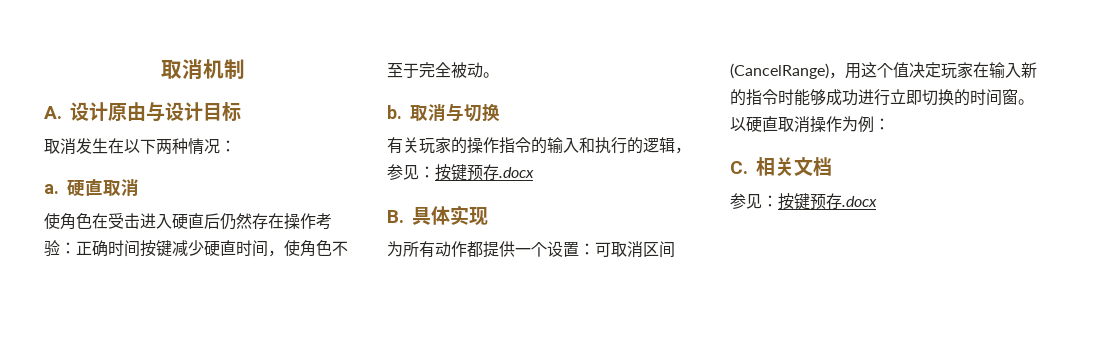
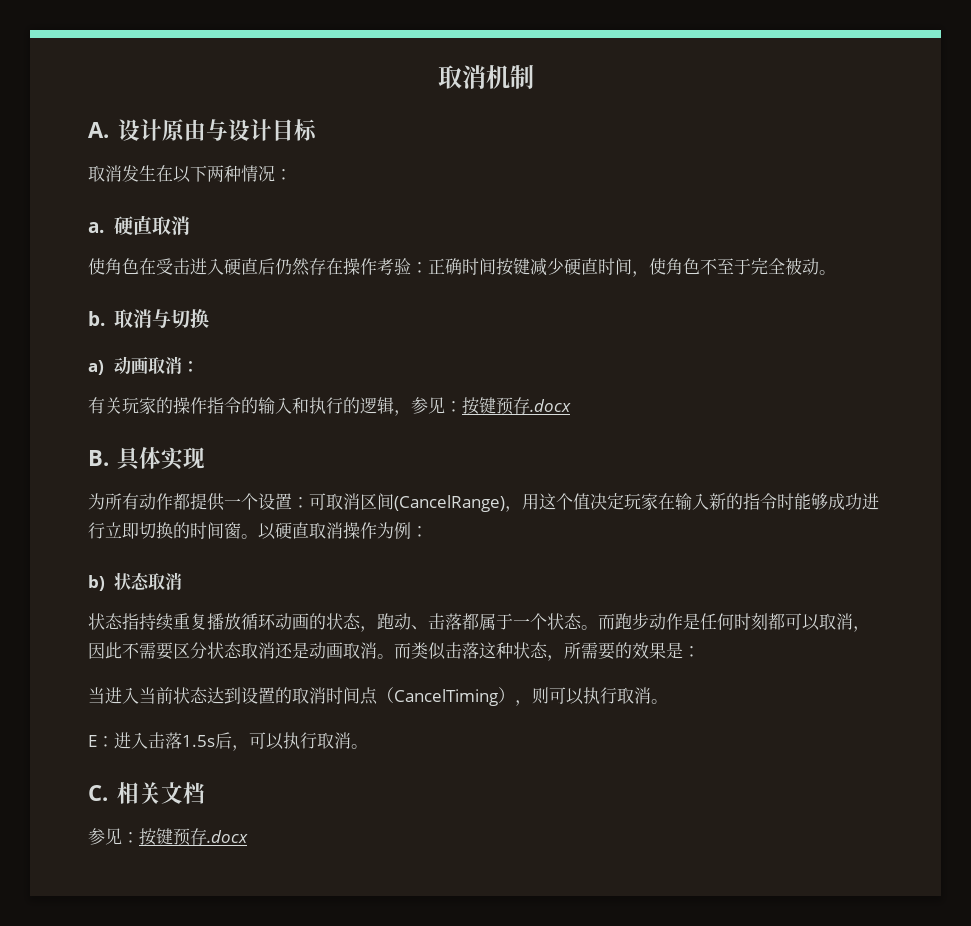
(500, 112) none -> [88,356,199,375] // a)动画取消：
(890, 124) none -> [88,572,182,591] [88,612,870,632] [88,642,700,661] [88,687,668,706] [88,732,368,751] // b)状态取消 // 状态指持续重复播放循环动画的状态，跑动、击落都属于一个状态。而跑步动作是任何时刻都可以取消，因此不需要区分状态取消还是动画取消。而类似击落这种状态，所需要的效果是： // 当进入当前状态达到设置的取消时间点（CancelTiming），则可以执行取消。 // E：进入击落1.5s后，可以执行取消。

